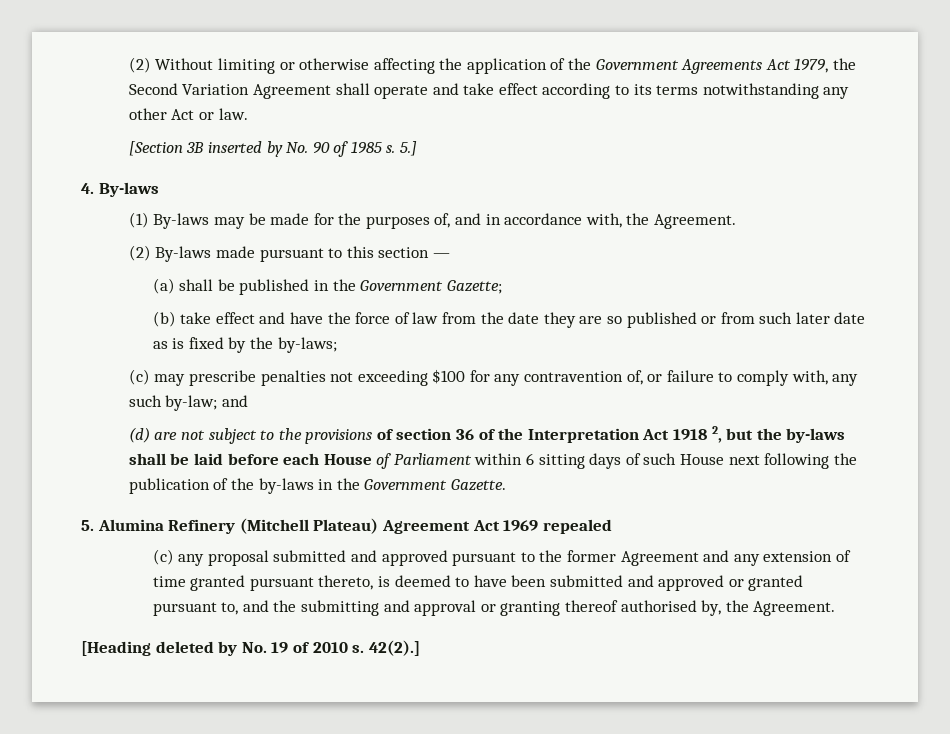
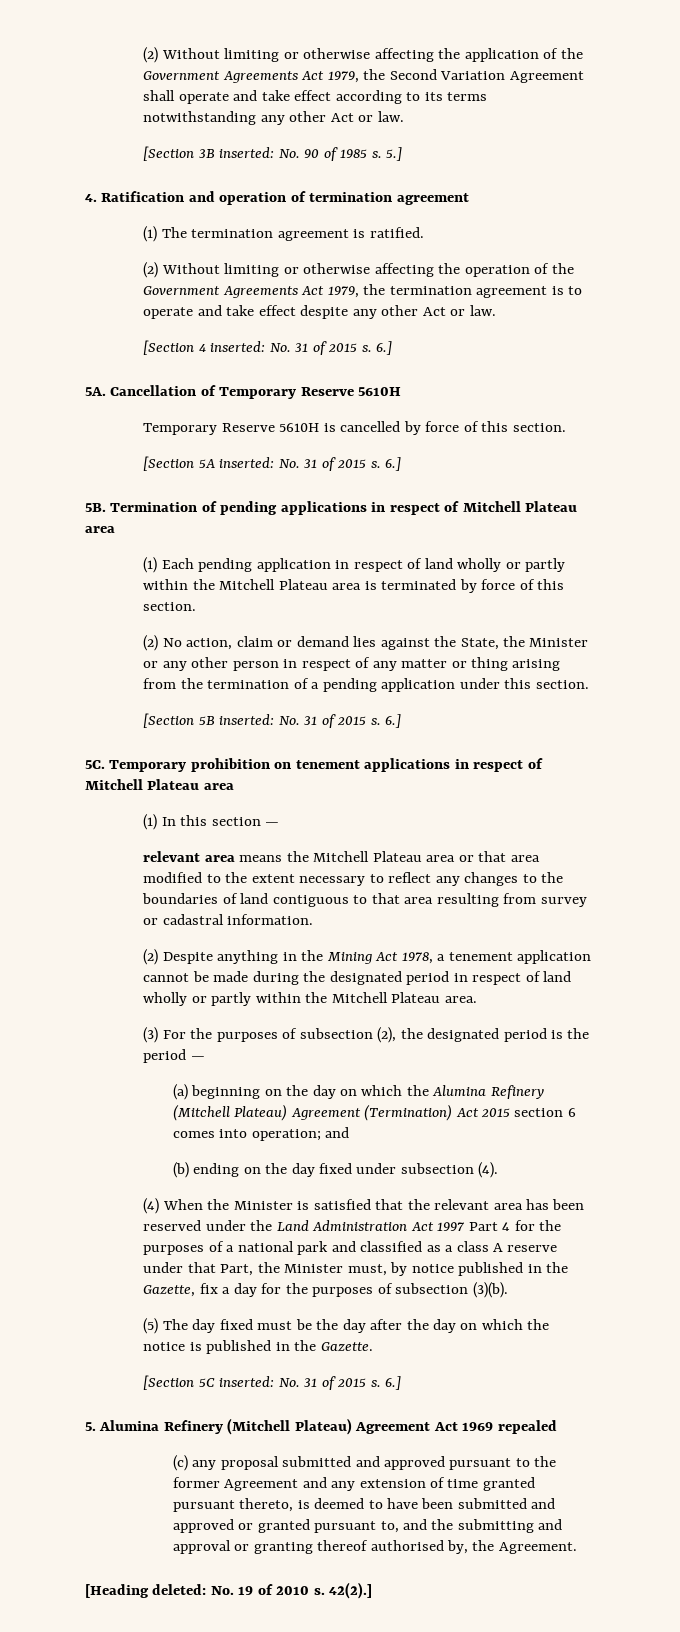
[207,141,283,157] inserted by -> [219,147,275,158] inserted:
[98,182,159,197] [128,212,737,229] [128,245,450,262] [152,278,502,295] [152,311,866,328] [152,337,337,353] [128,369,859,386] [128,395,248,411] [128,426,846,444] [128,453,857,469] [128,478,448,494] By-laws // (1) By-laws may be made for the purposes of, and in accordance with, the Agreement. // (2) By-laws made pursuant to this section — // (a) shall be published in the Government Gazette; // (b) take effect and have the force of law from the date they are so published or from such later date as is fixed by the by-laws; // (c) may prescribe penalties not exceeding $100 for any contravention of, or failure to comply with, any such by-law; and // (d) are not subject to the provisions of section 36 of the Interpretation Act 1918 2, but the by-laws shall be laid before each House of Parliament within 6 sitting days of such House next following the publication of the by-laws in the Government -> [101,191,469,205] [143,226,424,242] [143,262,574,278] [143,284,583,298] [143,305,496,319] [143,340,393,355] [85,385,402,399] [143,421,566,435] [143,456,402,471] [85,501,578,515] [85,526,115,533] [143,557,566,573] [143,579,565,593] [143,602,197,611] [143,635,589,651] [143,657,561,671] [143,678,589,692] [143,713,402,728] [85,758,543,772] [85,779,234,790] [143,814,280,830] [143,851,540,862] [143,872,564,886] [142,893,587,907] [143,914,314,925] [143,949,592,965] [143,971,572,985] [143,992,477,1006] [143,1027,590,1043] [143,1049,205,1063] [172,1084,544,1100] [172,1104,576,1121] [172,1127,350,1141] [172,1162,499,1178] [143,1198,585,1214] [143,1220,562,1231] [143,1241,558,1255] [143,1262,569,1276] [143,1282,508,1298] [143,1318,550,1334] [143,1340,317,1354] Ratification and operation of termination agreement // (1) The termination agreement is ratified. // (2) Without limiting or otherwise affecting the operation of the Government Agreements Act 1979, the termination agreement is to operate and take effect despite any other Act or law. // [Section 4 inserted: No. 31 of 2015 s. 6.] // 5A. Cancellation of Temporary Reserve 5610H // Temporary Reserve 5610H is cancelled by force of this section. // [Section 5A inserted: No. 31 of 2015 s. 6.] // 5B. Termination of pending applications in respect of Mitchell Plateau area // (1) Each pending application in respect of land wholly or partly within the Mitchell Plateau area is terminated by force of this section. // (2) No action, claim or demand lies against the State, the Minister or any other person in respect of any matter or thing arising from the termination of a pending application under this section. // [Section 5B inserted: No. 31 of 2015 s. 6.] // 5C. Temporary prohibition on tenement applications in respect of Mitchell Plateau area // (1) In this section — // relevant area means the Mitchell Plateau area or that area modified to the extent necessary to reflect any changes to the boundaries of land contiguous to that area resulting from survey or cadastral information. // (2) Despite anything in the Mining Act 1978, a tenement application cannot be made during the designated period in respect of land wholly or partly within the Mitchell Plateau area. // (3) For the purposes of subsection (2), the designated period is the period — // (a) beginning on the day on which the Alumina Refinery (Mitchell Plateau) Agreement (Termination) Act 2015 section 6 comes into operation; and // (b) ending on the day fixed under subsection (4). // (4) When the Minister is satisfied that the relevant area has been reserved under the Land Administration Act 1997 Part 4 for the purposes of a national park and classified as a class A reserve under that Part, the Minister must, by notice published in the Gazette, fix a day for the purposes of subsection (3)(b). // (5) The day fixed must be the day after the day on which the notice is published in the
(506, 485) none -> [143,1375,402,1390] // [Section 5C inserted: No. 31 of 2015 s. 6.]
[155,641,238,656] deleted by -> [152,1584,207,1595] deleted:

